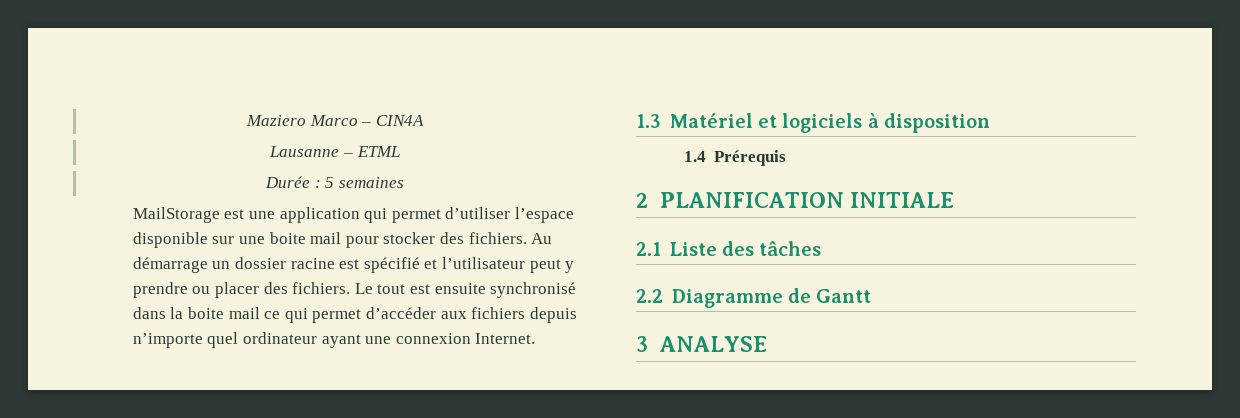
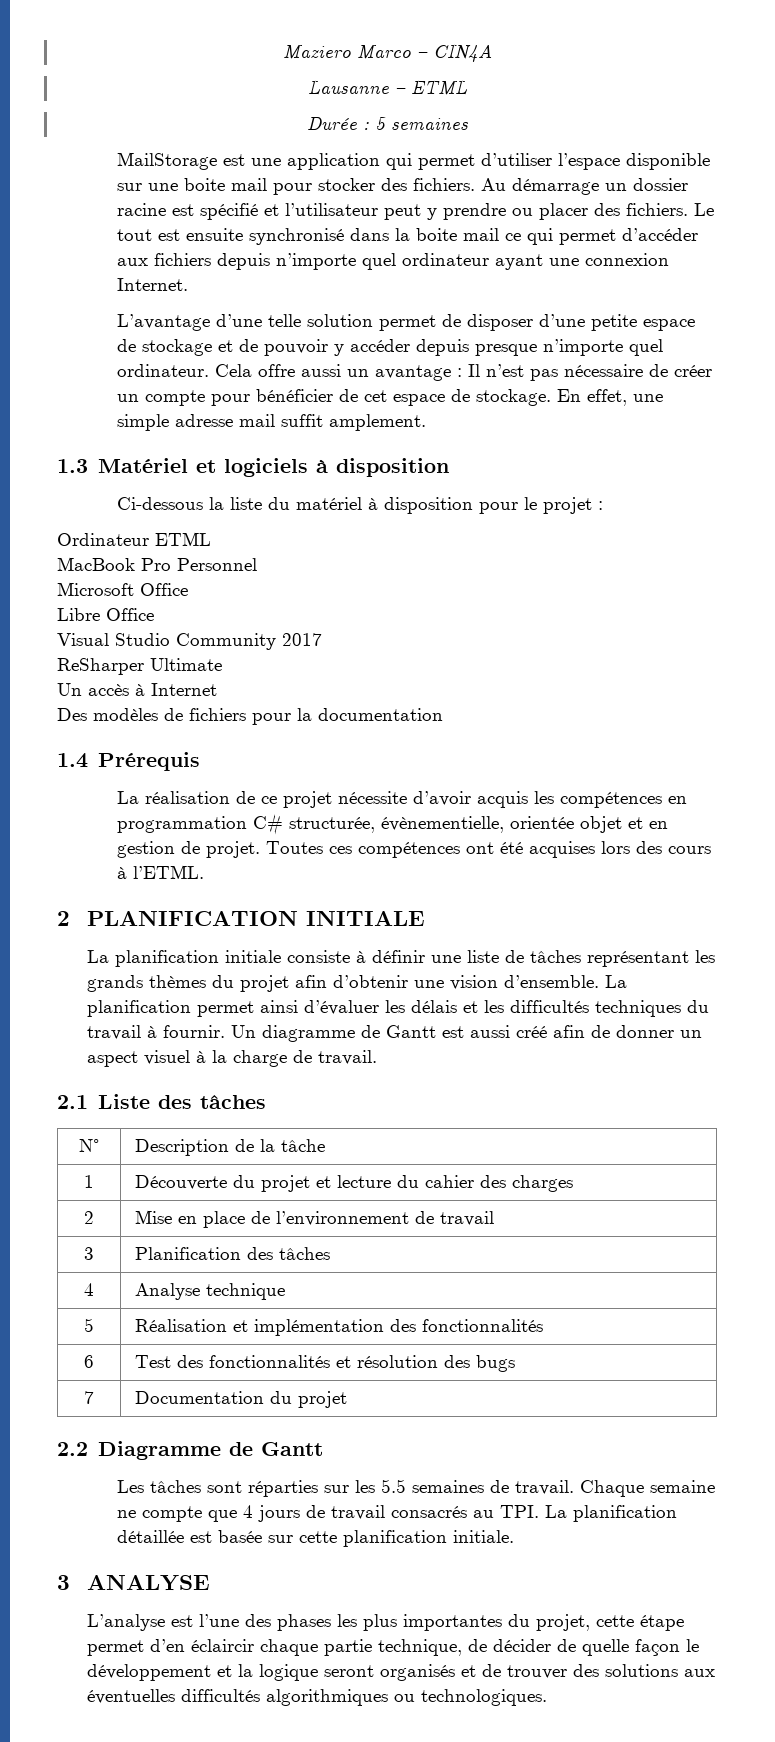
(536, 338) none -> [117,314,696,331] [117,339,664,356] [117,364,713,381] [117,389,664,406] [117,414,427,431] // L’avantage d’une telle solution permet de disposer d’une petite espace de stockage et de pouvoir y accéder depuis presque n’importe quel ordinateur. Cela offre aussi un avantage : Il n’est pas nécessaire de créer un compte pour bénéficier de cet espace de stockage. En effet, une simple adresse mail suffit amplement.
[683,150,787,166] [636,192,954,208] [636,241,822,256] [636,288,872,308] [636,336,767,352] 1.4 Prérequis // 2 PLANIFICATION INITIALE // 2.1 Liste des tâches // 2.2 Diagramme de Gantt // 3 ANALYSE -> [117,497,604,514] [57,532,211,546] [57,557,257,571] [57,582,188,596] [57,608,154,621] [57,633,322,650] [57,658,222,675] [57,683,217,696] [57,708,443,725] [57,752,200,771] [117,791,688,808] [117,814,669,835] [117,841,712,858] [117,865,205,879] [57,911,426,926] [87,950,716,967] [87,975,628,992] [87,1000,710,1017] [87,1025,703,1042] [87,1050,378,1067] [57,1094,266,1109] [79,1139,99,1152] [134,1139,325,1156] [84,1175,94,1188] [134,1175,573,1192] [84,1211,94,1224] [134,1210,494,1228] [84,1247,94,1260] [134,1247,330,1260] [84,1283,94,1296] [134,1283,285,1300] [84,1318,94,1332] [134,1319,543,1336] [84,1355,94,1368] [134,1355,515,1372] [84,1391,94,1404] [134,1391,347,1408] [57,1441,323,1460] [117,1479,716,1497] [117,1505,678,1522] [117,1530,515,1547] [57,1575,211,1591] [87,1614,685,1631] [87,1639,700,1656] [87,1664,716,1681] [87,1689,548,1706] Ci-dessous la liste du matériel à disposition pour le projet : // Ordinateur ETML // MacBook Pro Personnel // Microsoft Office // Libre Office // Visual Studio Community 2017 // ReSharper Ultimate // Un accès à Internet // Des modèles de fichiers pour la documentation // 1.4 Prérequis // La réalisation de ce projet nécessite d’avoir acquis les compétences en programmation C# structurée, évènementielle, orientée objet et en gestion de projet. Toutes ces compétences ont été acquises lors des cours à l’ETML. // 2 PLANIFICATION INITIALE // La planification initiale consiste à définir une liste de tâches représentant les grands thèmes du projet afin d’obtenir une vision d’ensemble. La planification permet ainsi d’évaluer les délais et les difficultés techniques du travail à fournir. Un diagramme de Gantt est aussi créé afin de donner un aspect visuel à la charge de travail. // 2.1 Liste des tâches // N° | Description de la tâche // 1 | Découverte du projet et lecture du cahier des charges // 2 | Mise en place de l’environnement de travail // 3 | Planification des tâches // 4 | Analyse technique // 5 | Réalisation et implémentation des fonctionnalités // 6 | Test des fonctionnalités et résolution des bugs // 7 | Documentation du projet // 2.2 Diagramme de Gantt // Les tâches sont réparties sur les 5.5 semaines de travail. Chaque semaine ne compte que 4 jours de travail consacrés au TPI. La planification détaillée est basée sur cette planification initiale. // 3 ANALYSE // L’analyse est l’une des phases les plus importantes du projet, cette étape permet d’en éclaircir chaque partie technique, de décider de quelle façon le développement et la logique seront organisés et de trouver des solutions aux éventuelles difficultés algorithmiques ou technologiques.

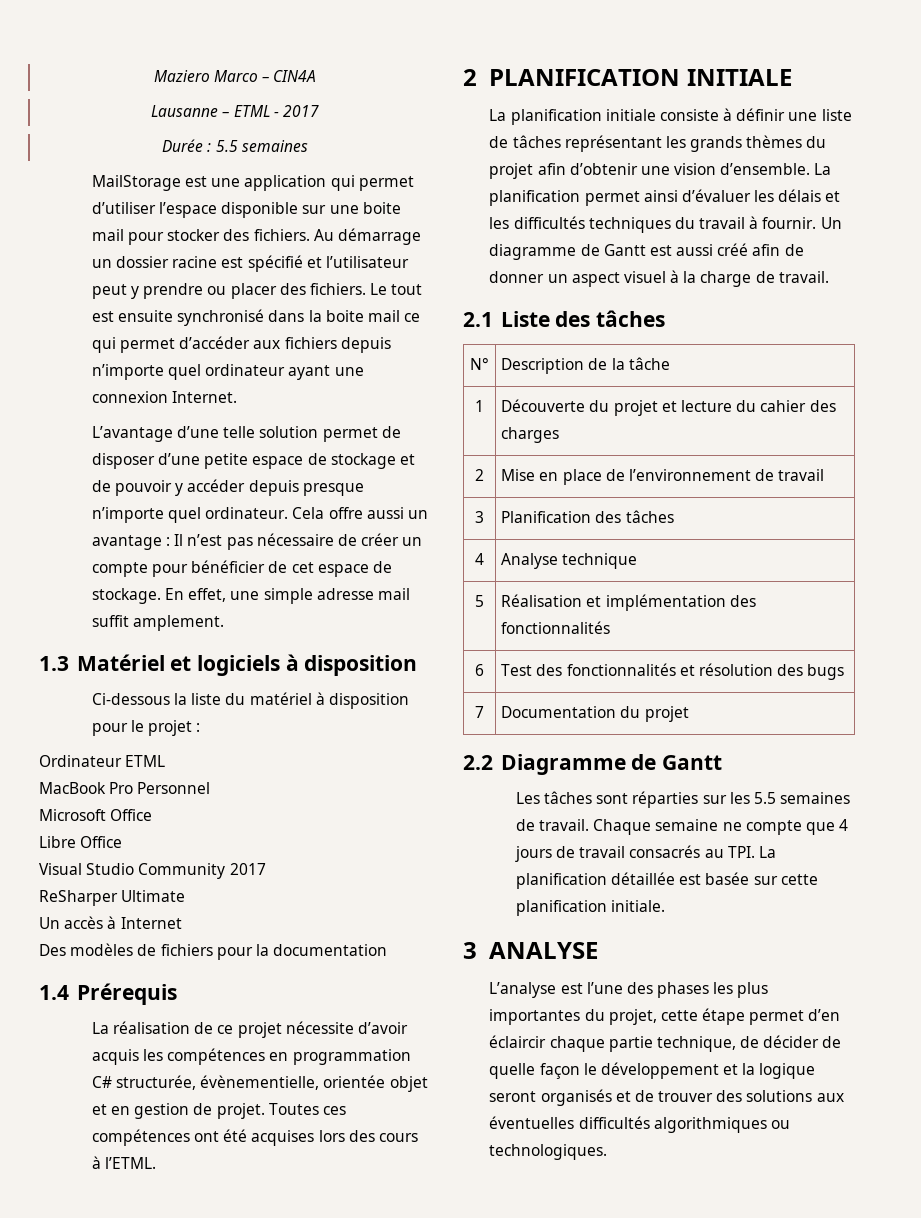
(467, 87) none -> [273,105,319,117] - 2017
[374,117,386,130] 5 -> [215,140,238,152] 5.5

